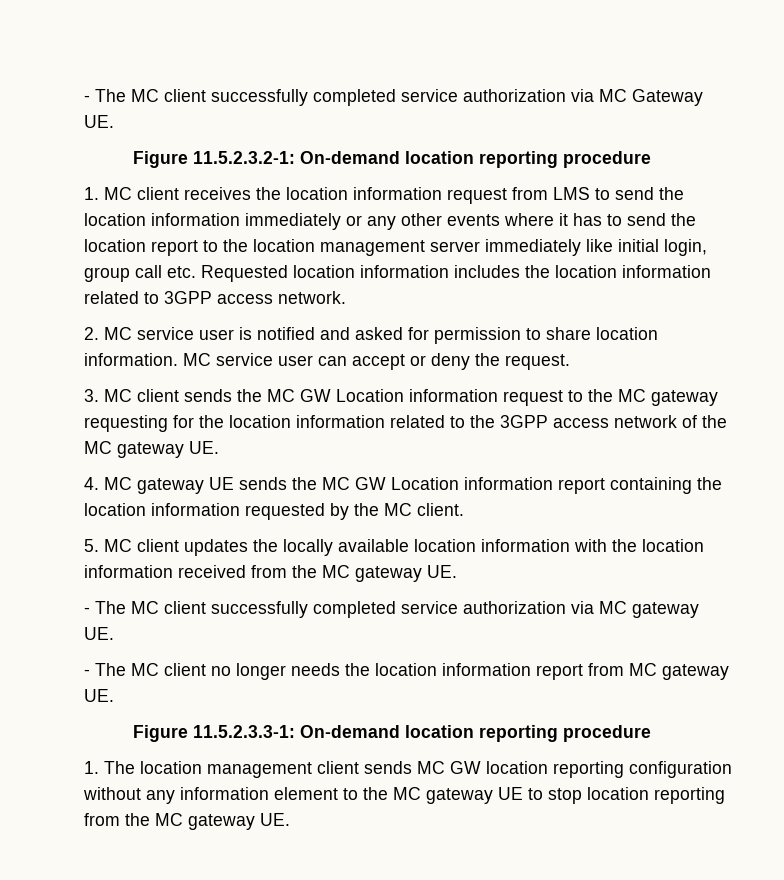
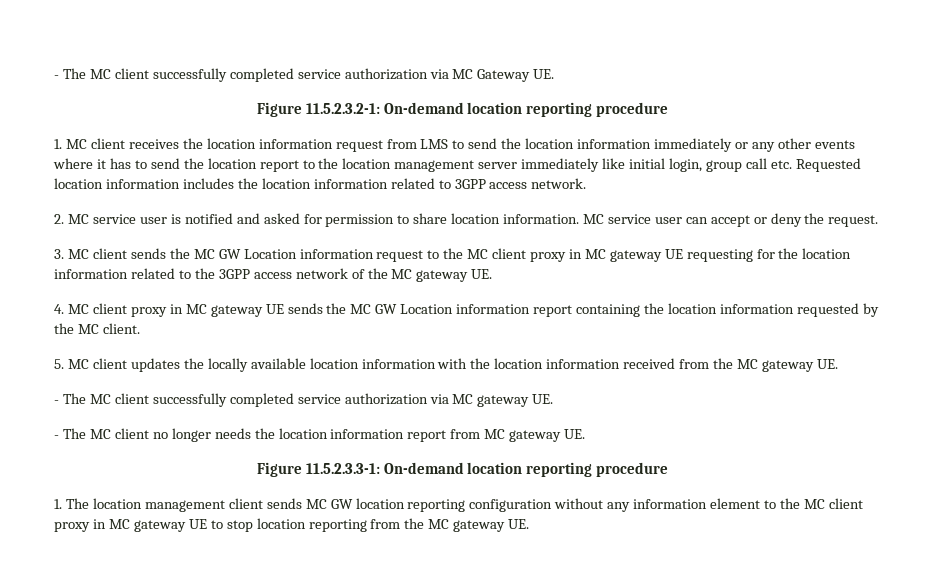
[651,390,719,406] gateway -> [492,248,683,262] client proxy in MC gateway UE
(133, 483) none -> [93,303,207,317] client proxy in MC
(422, 793) none -> [828,498,863,509] [54,519,131,532] client proxy in MC

